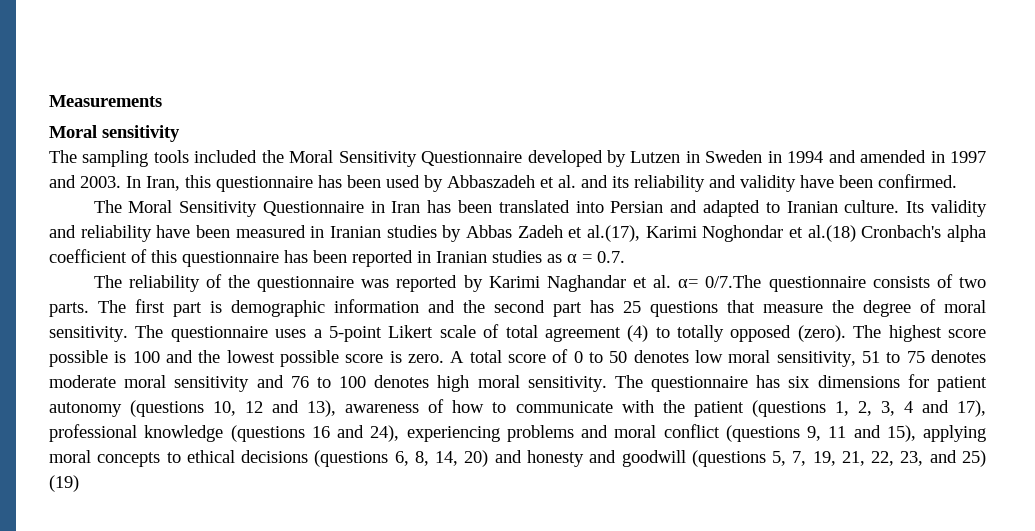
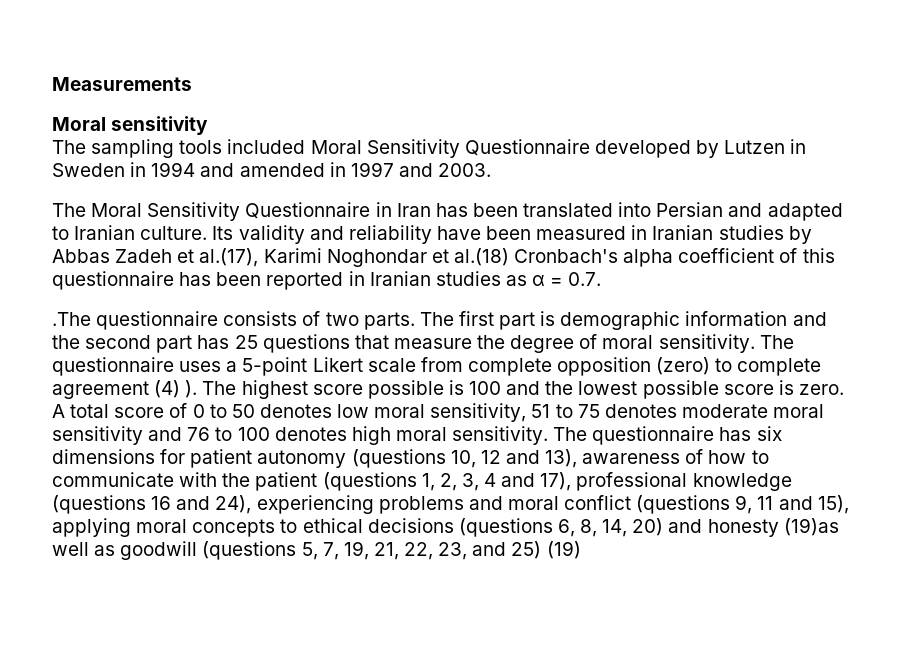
[261,150,284,163] the -> (306, 146) none
[126,174,957,192] In Iran, this questionnaire has been used by Abbaszadeh et al. and its reliability and validity have been confirmed. -> (492, 170) none
[93,274,762,292] The reliability of the questionnaire was reported by Karimi Naghandar et al. α= 0/7.The -> [52,312,91,326] .The
[483,324,846,342] of total agreement (4) to totally opposed (zero). -> [420,357,822,376] [52,380,198,399] from complete opposition (zero) to complete agreement (4) ).
[589,450,617,463] and -> [783,518,839,536] [52,542,116,556] (19)as well as

